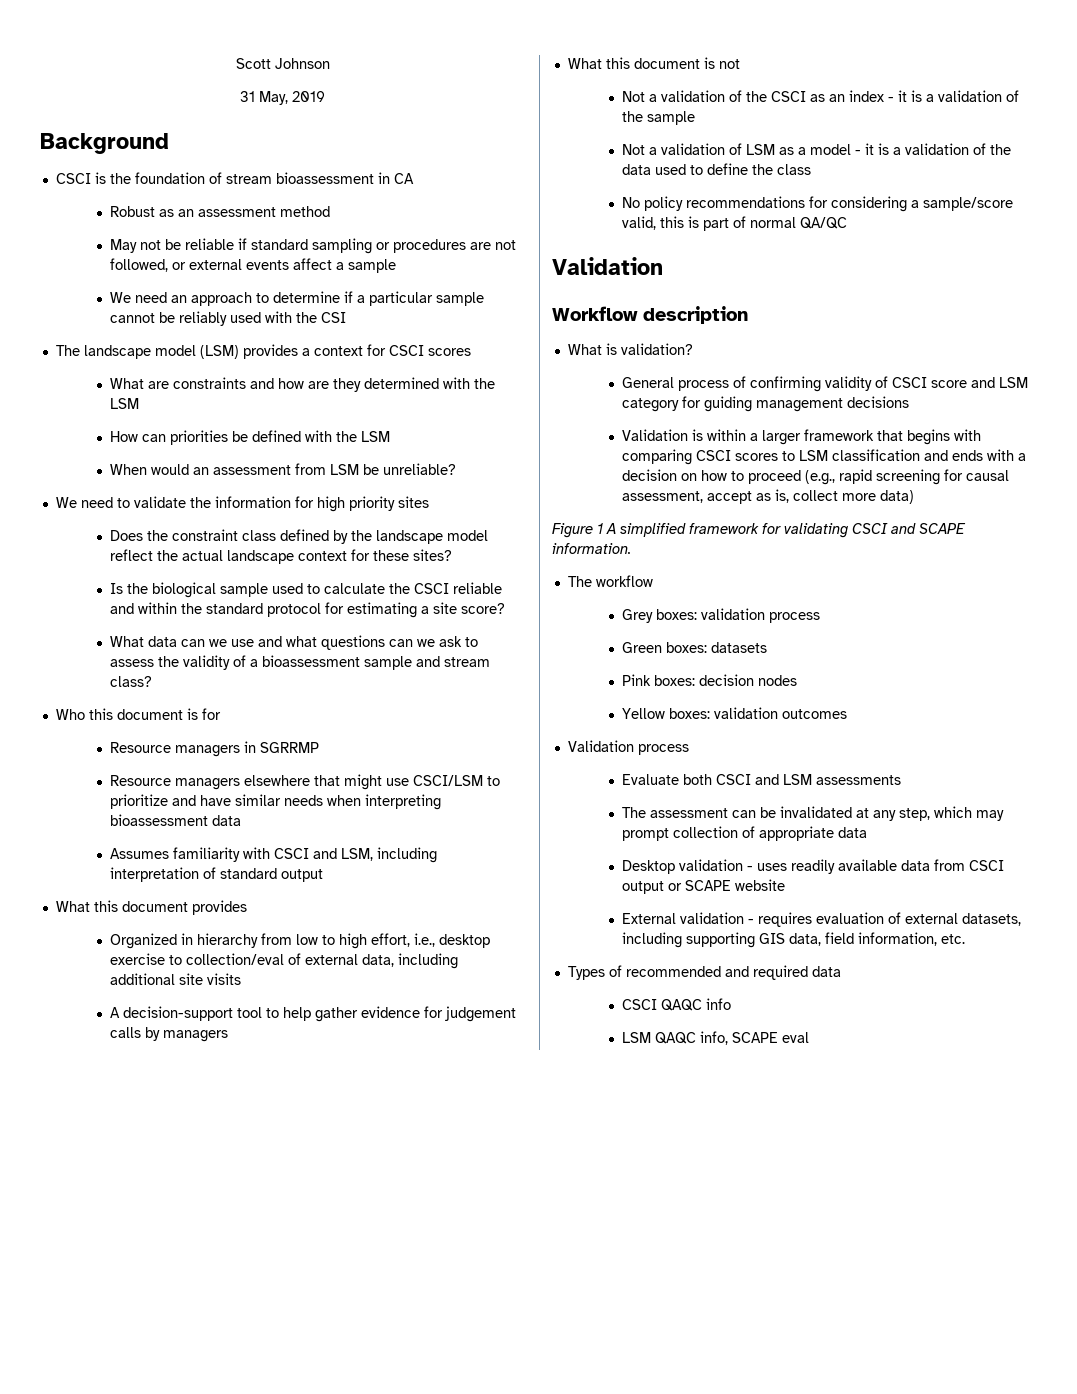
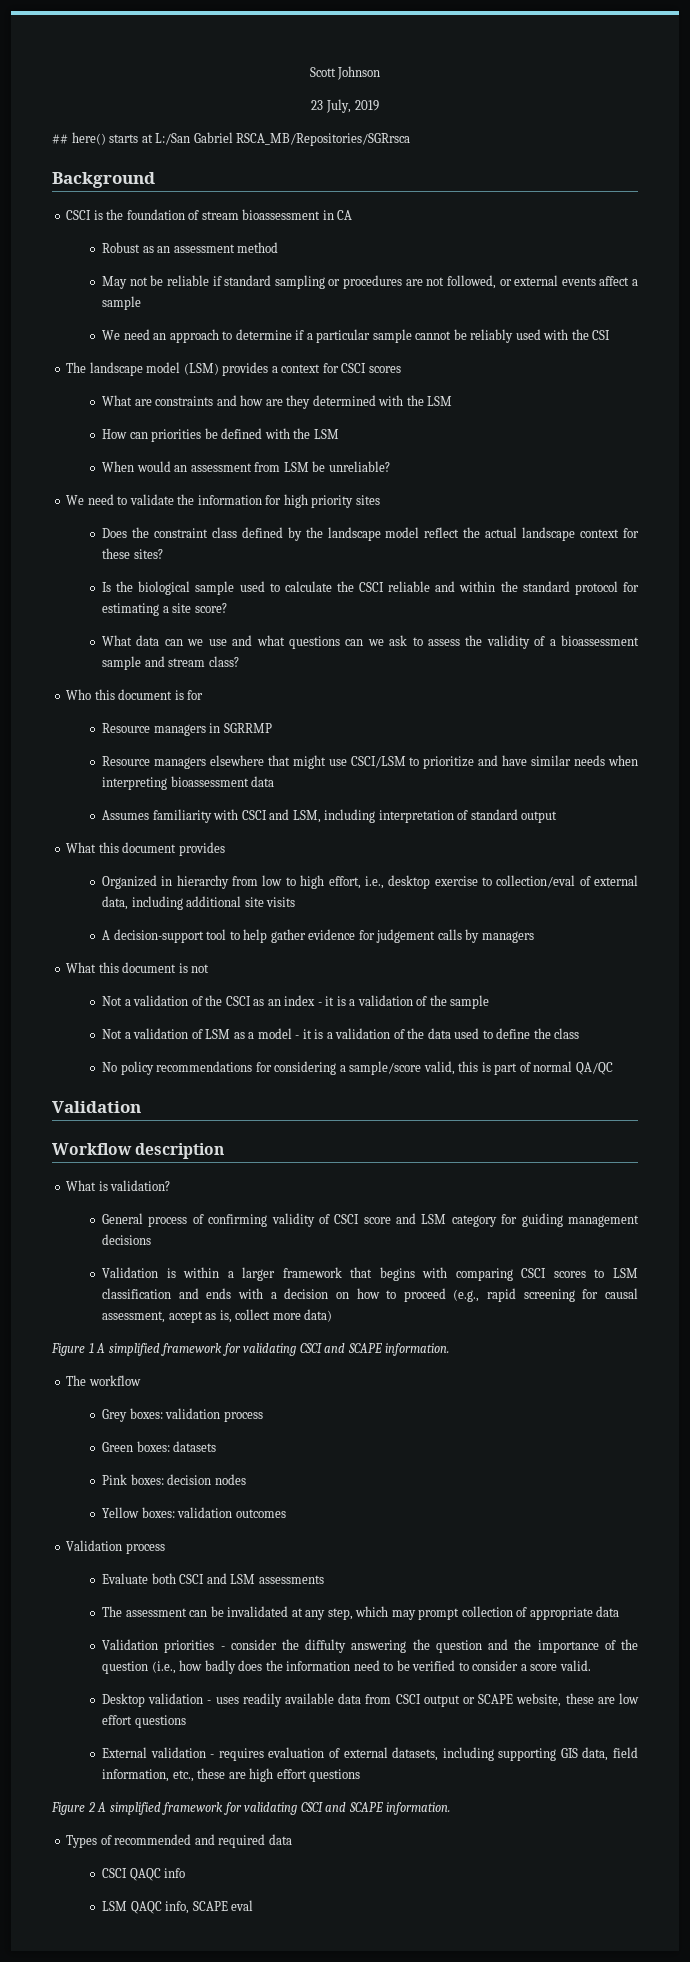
[240,91,288,105] 31 May, -> [311,99,351,113] 23 July,
(325, 96) none -> [52,132,411,146] // ## here() starts at L:/San Gabriel RSCA_MB/Repositories/SGRrsca
(868, 832) none -> [102,1639,638,1653] [102,1660,591,1674] // Validation priorities - consider the diffulty answering the question and the importance of the question (i.e., how badly does the information need to be verified to consider a score valid.
[735,879,786,891] website -> [516,1693,639,1707] [102,1715,186,1728] website, these are low effort questions
[941,934,966,944] etc. -> [172,1768,361,1782] [51,1802,451,1815] etc., these are high effort questions // Figure 2 A simplified framework for validating CSCI and SCAPE information.

